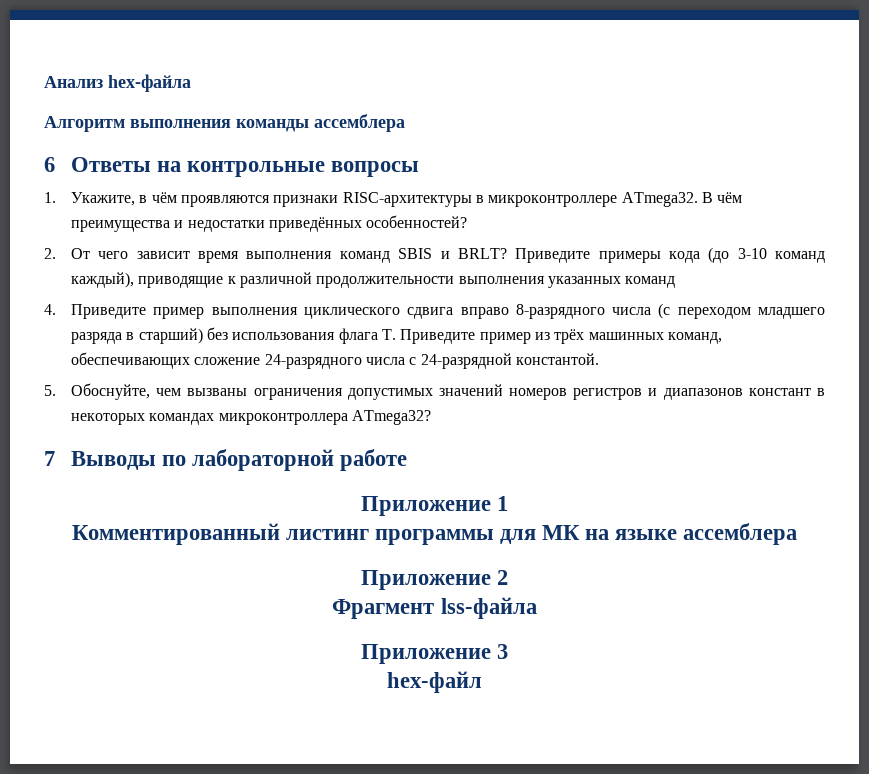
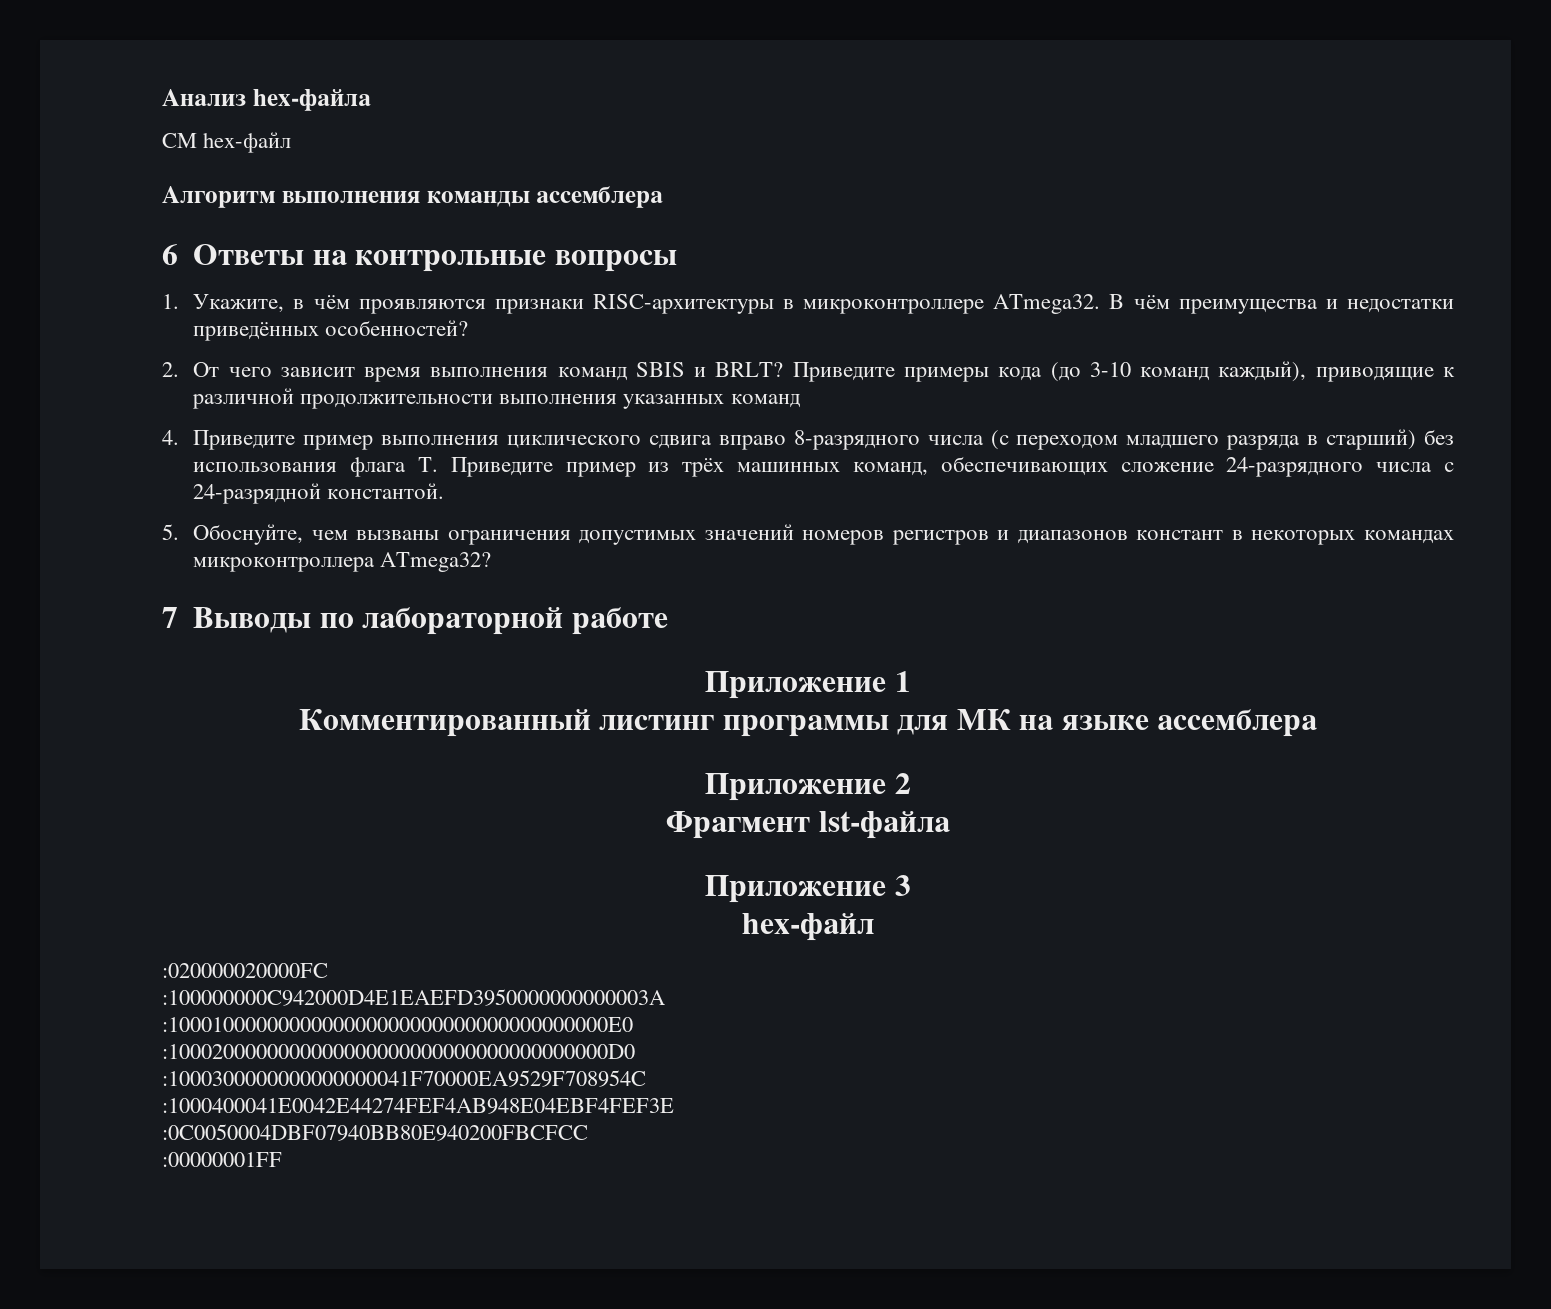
(191, 83) none -> [162,132,292,153] // CM hex-файл
[440,597,537,619] lss-файла -> [818,811,950,839] lst-файла
(482, 682) none -> [162,963,328,978] [162,989,665,1006] [162,1017,633,1032] [162,1044,635,1059] [162,1070,646,1087] [162,1098,674,1114] [162,1124,588,1141] [162,1152,282,1167] // :020000020000FC // :100000000C942000D4E1EAEFD3950000000000003A // :1000100000000000000000000000000000000000E0 // :1000200000000000000000000000000000000000D0 // :1000300000000000000041F70000EA9529F708954C // :1000400041E0042E44274FEF4AB948E04EBF4FEF3E // :0C0050004DBF07940BB80E940200FBCFCC // :00000001FF

